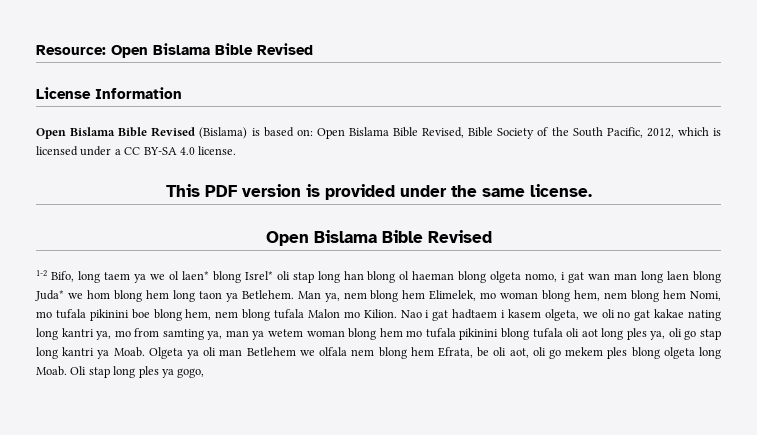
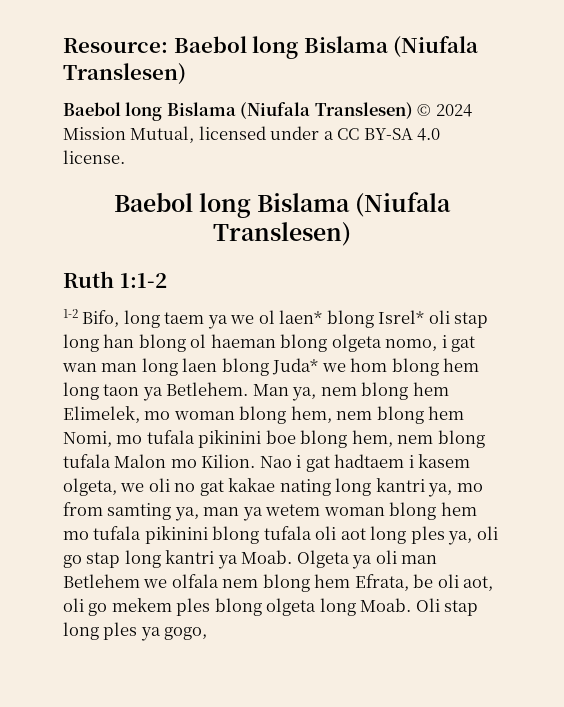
[111,43,313,58] [36,87,182,99] [36,127,722,139] Open Bislama Bible Revised // License Information // Open Bislama Bible Revised (Bislama) is based on: Open Bislama Bible Revised, Bible Society of the South Pacific, 2012, which is -> [173,36,479,59] [63,63,186,85] [63,102,472,121] [63,126,195,143] Baebol long Bislama (Niufala Translesen) // Baebol long Bislama (Niufala Translesen) © 2024 Mission Mutual,
[165,184,592,200] [265,230,492,246] This PDF version is provided under the same license. // Open Bislama Bible Revised -> [113,192,452,218] [213,222,351,246] [63,271,167,288] Baebol long Bislama (Niufala Translesen) // Ruth 1:1-2

